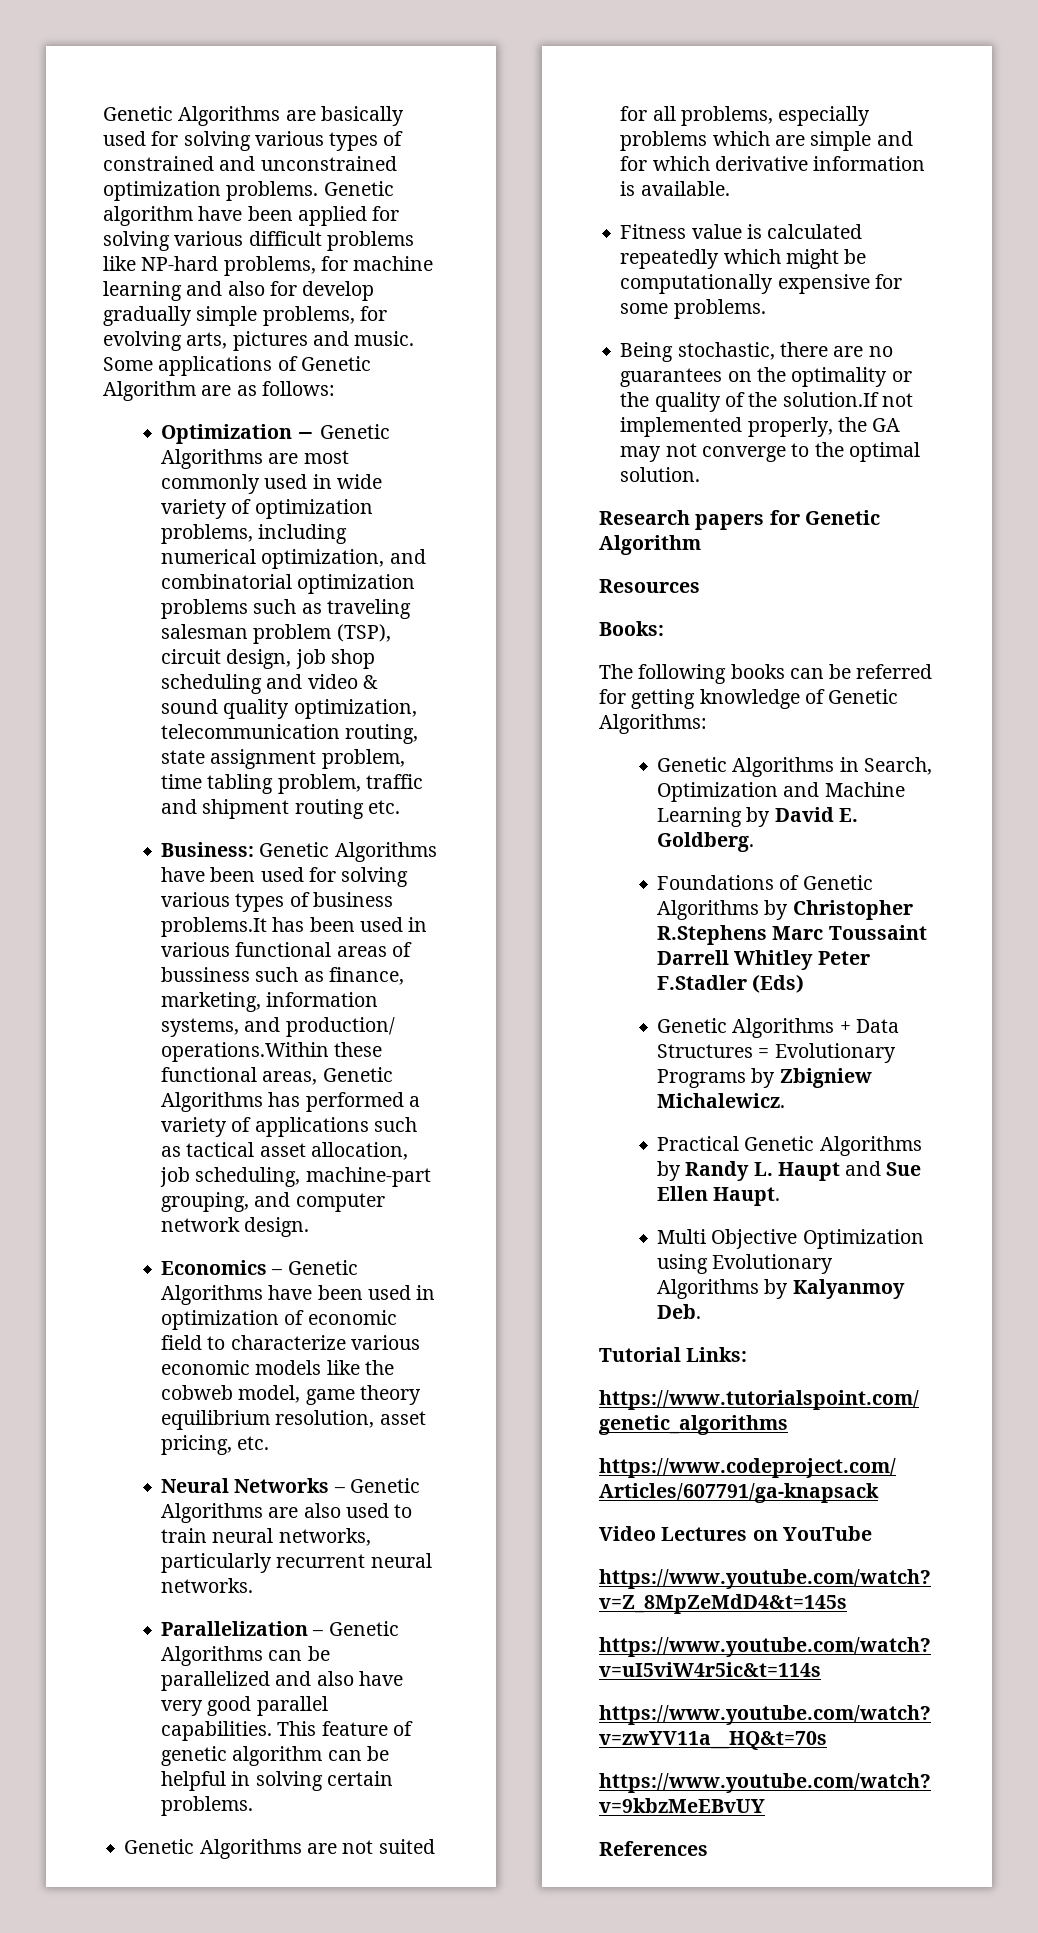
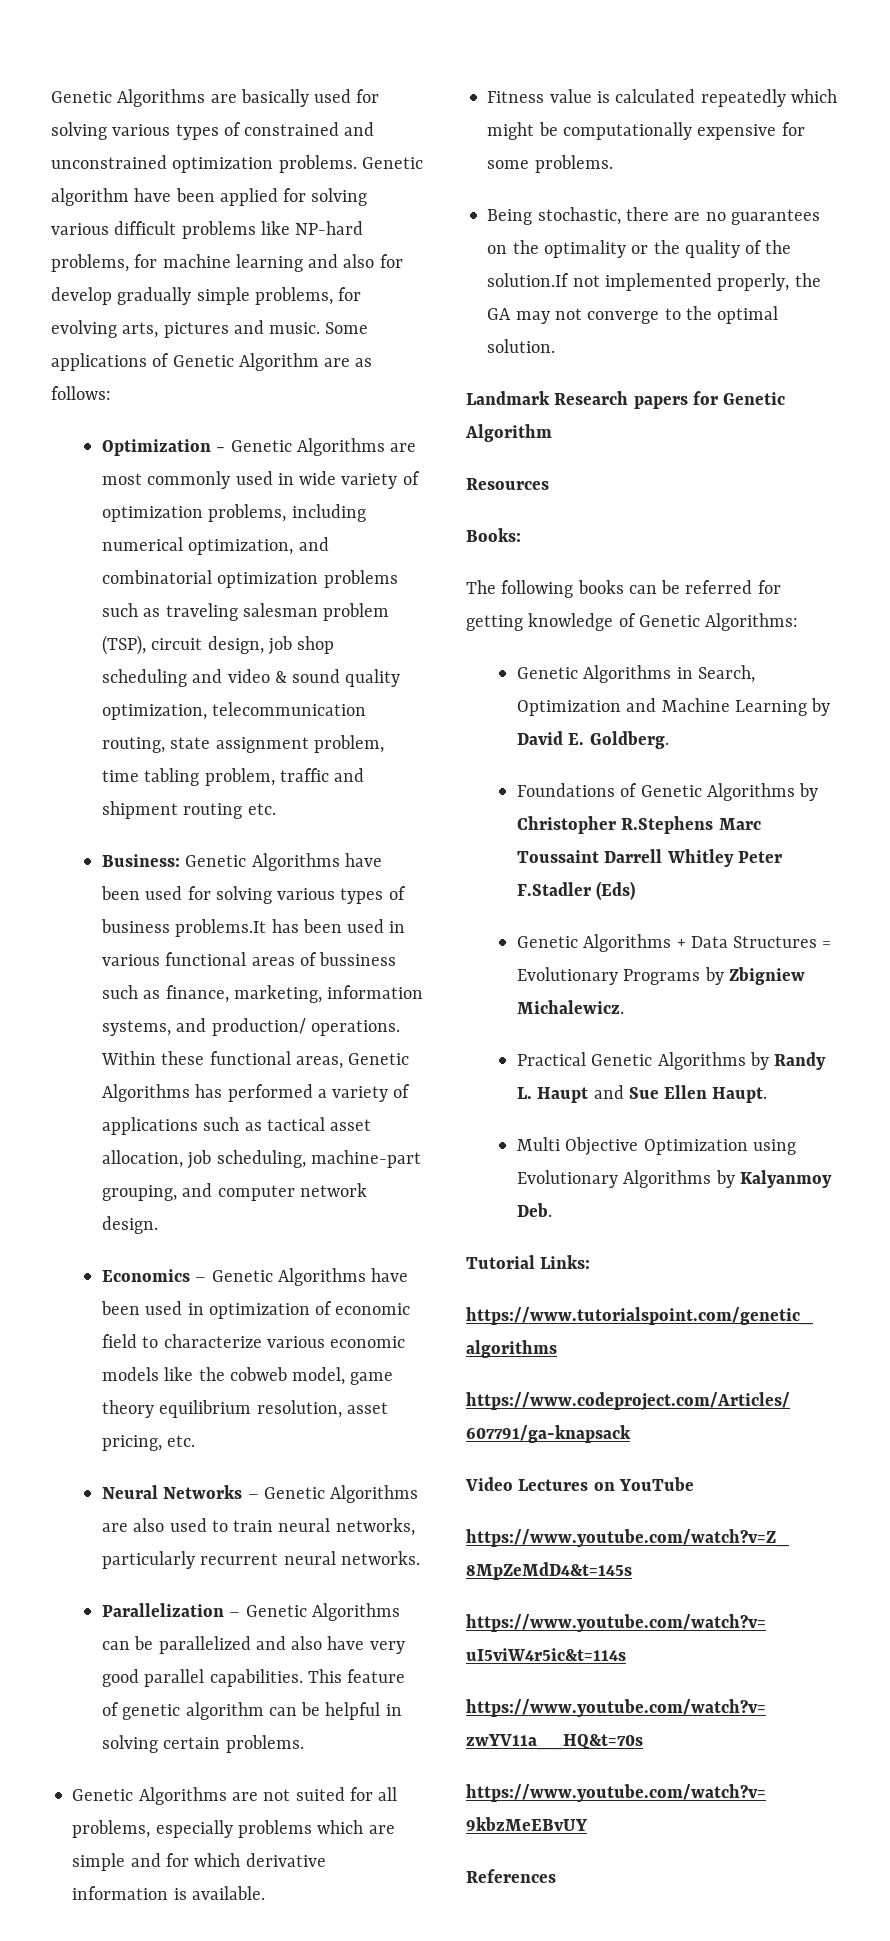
[161,1042,330,1062] operations.Within -> [310,1020,400,1036] [101,1051,157,1065] operations. Within
(701, 474) none -> [466,391,550,405] Landmark

